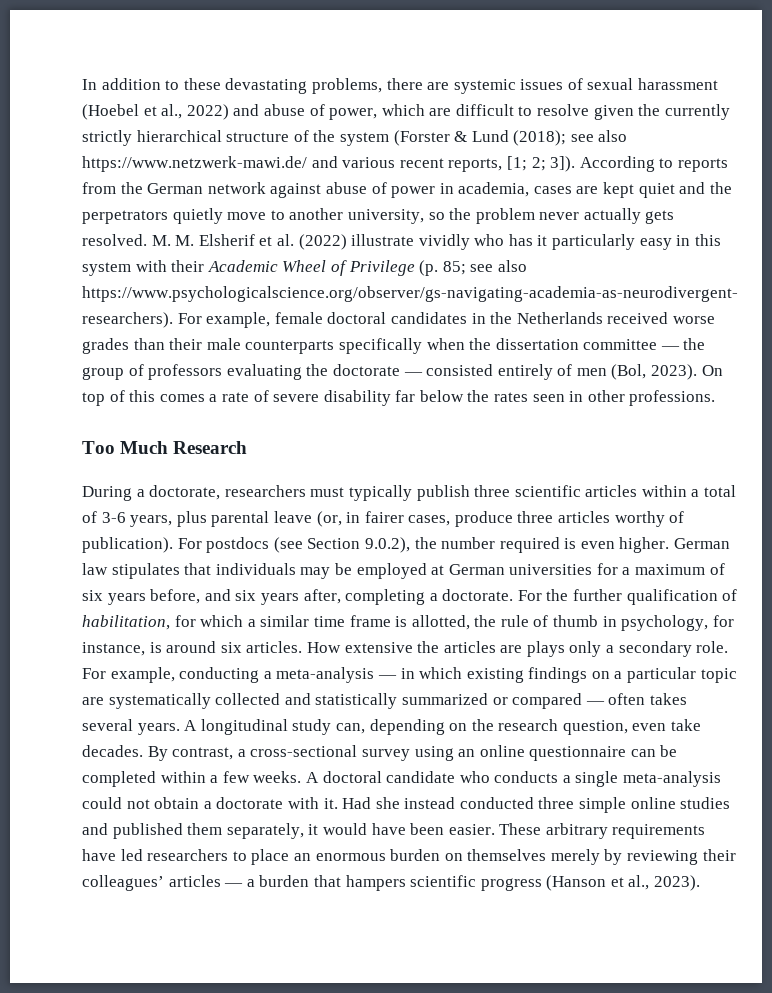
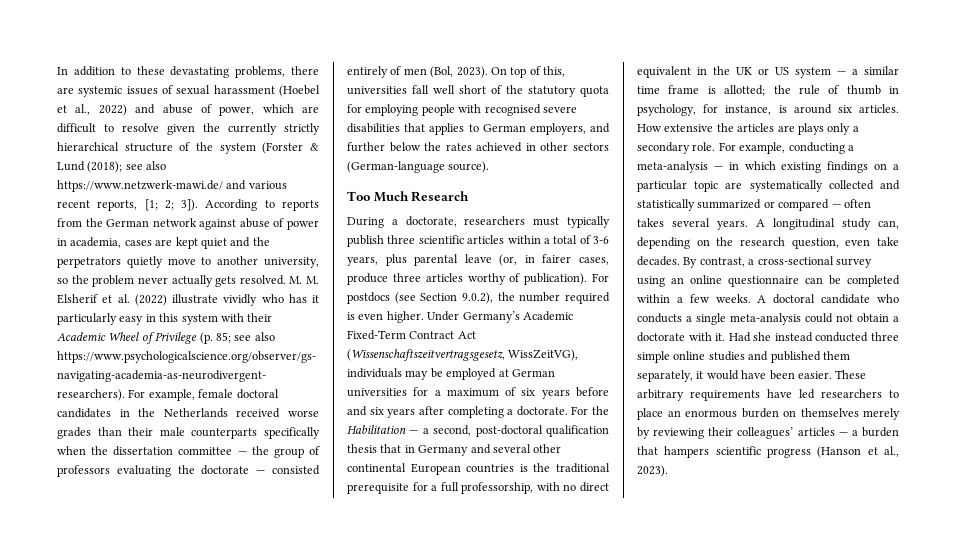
[129,390,416,406] this comes a rate of severe disability far -> [543,66,565,77] [347,85,609,97] [347,104,577,116] [347,123,610,135] [347,142,385,152] this, universities fall well short of the statutory quota for employing people with recognised severe disabilities that applies to German employers, and further
[532,394,565,402] seen -> [476,142,523,152] achieved
[629,390,716,406] professions. -> [573,143,609,151] [347,161,490,173] sectors (German-language source).
[674,538,731,549] [82,563,212,579] German law stipulates that -> [427,311,573,323] [347,330,476,340] [347,349,579,361] Under Germany’s Academic Fixed-Term Contract Act (Wissenschaftszeitvertragsgesetz, WissZeitVG),
[150,589,201,604] before, -> [576,387,609,397] before
[303,589,341,604] after, -> [418,406,444,415] after
[573,589,738,605] [82,615,244,630] further qualification of habilitation, for which -> [347,425,609,437] [347,444,562,456] [347,463,610,475] [347,482,609,494] [637,66,846,78] Habilitation — a second, post-doctoral qualification thesis that in Germany and several other continental European countries is the traditional prerequisite for a full professorship, with no direct equivalent in the UK or US system —
[411,615,470,630] allotted, -> [724,85,766,96] allotted;

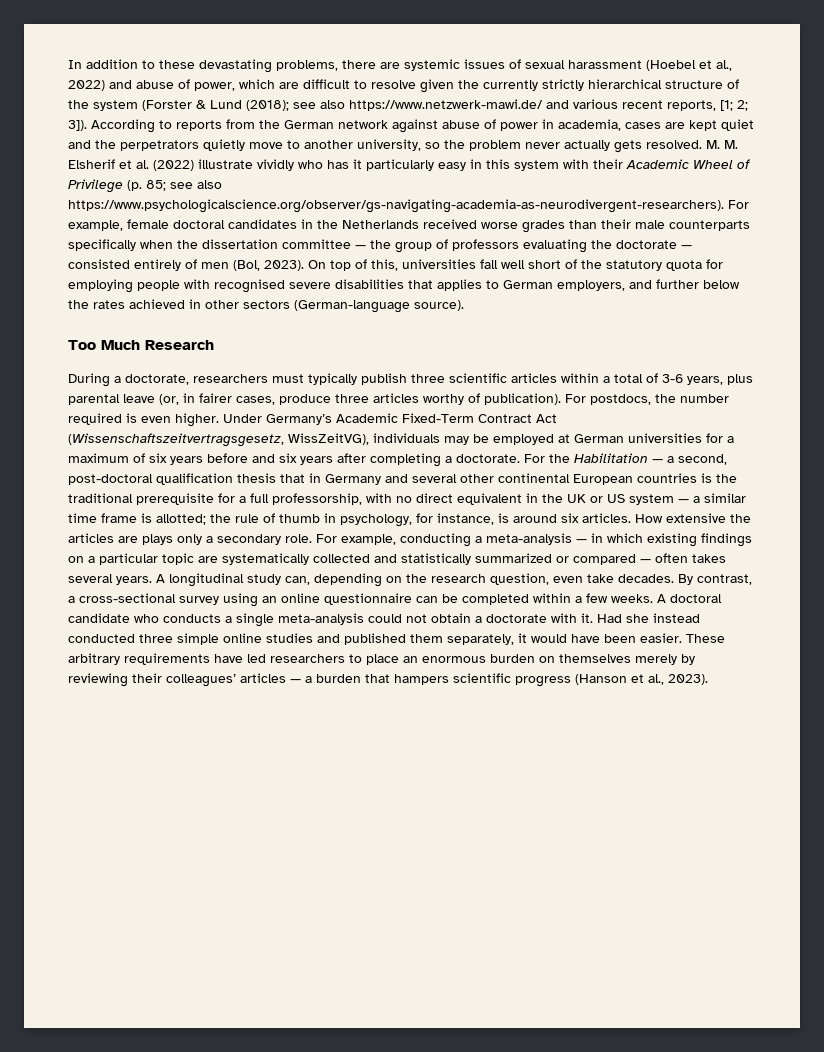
[347,292,493,304] postdocs (see Section 9.0.2), -> [590,394,651,405] postdocs,

